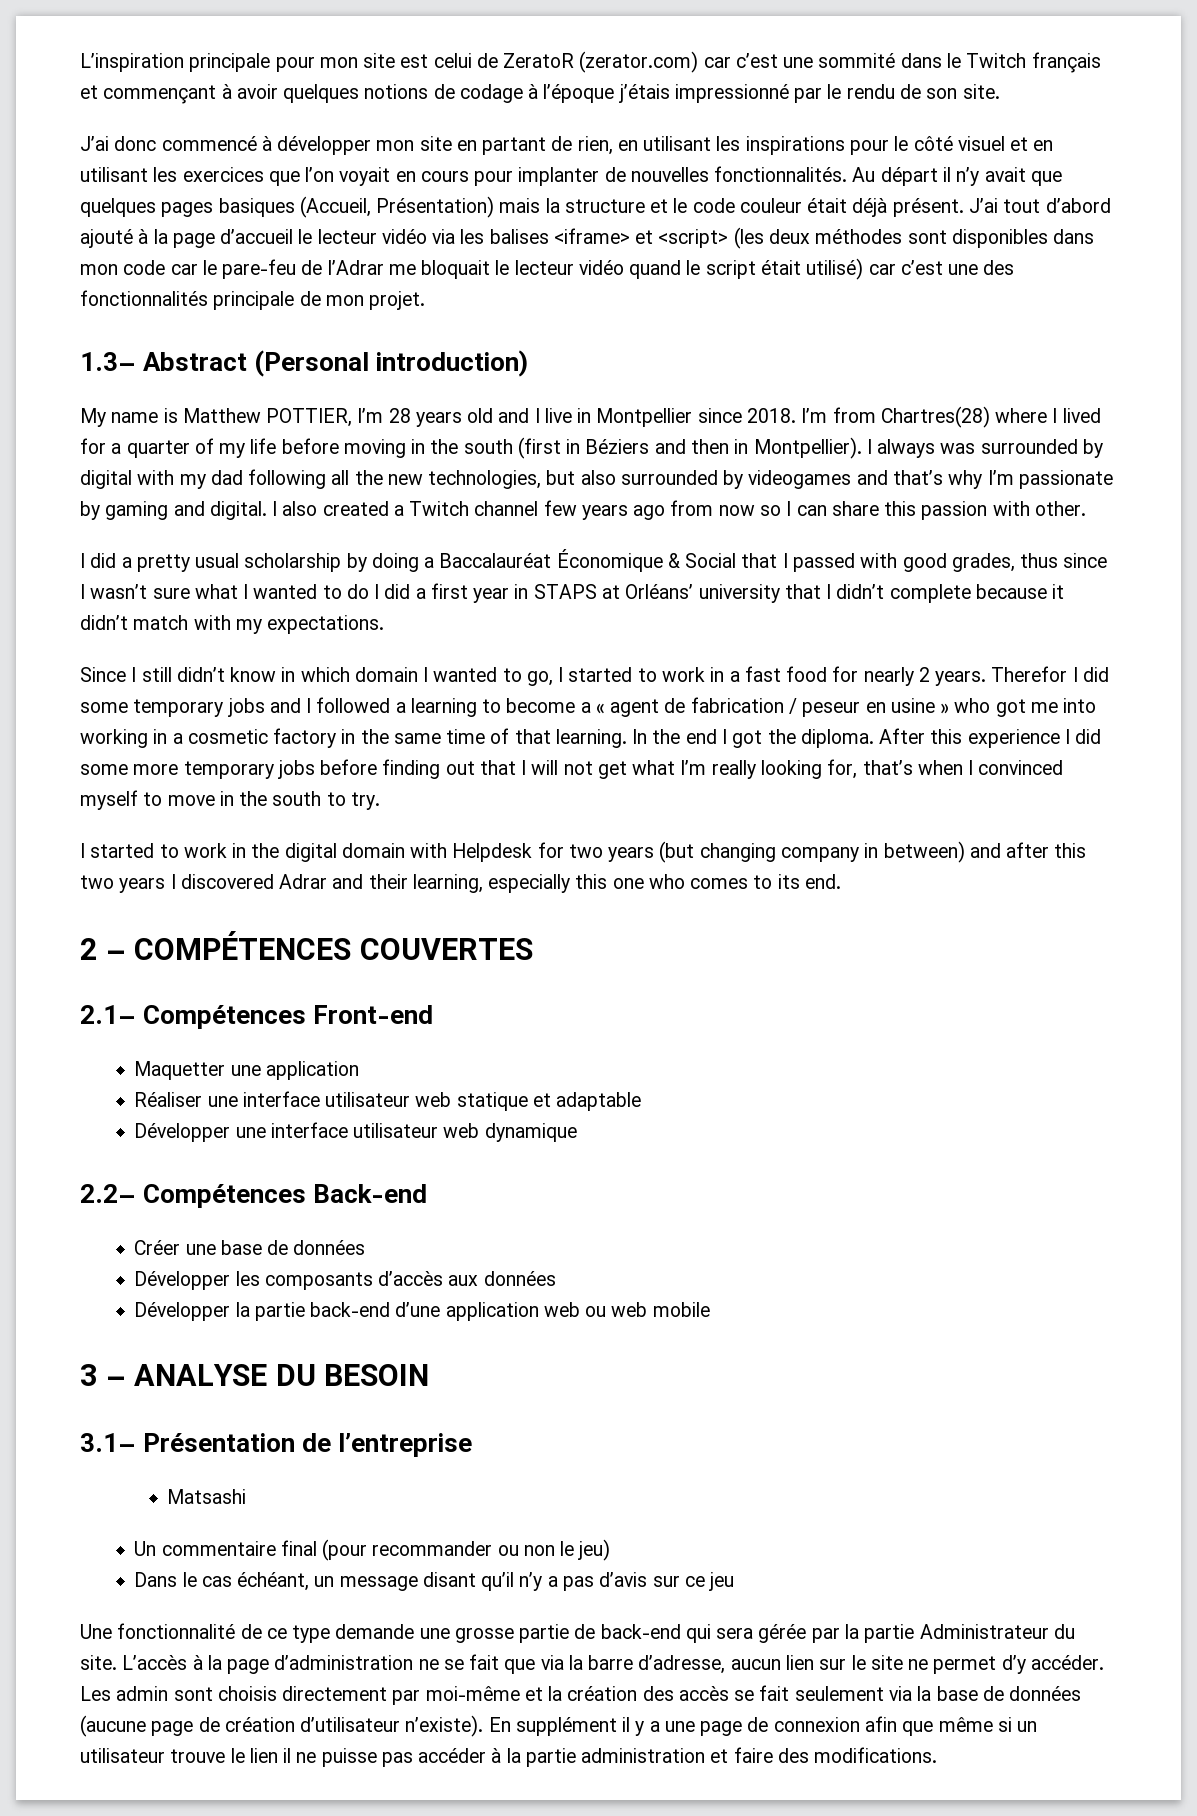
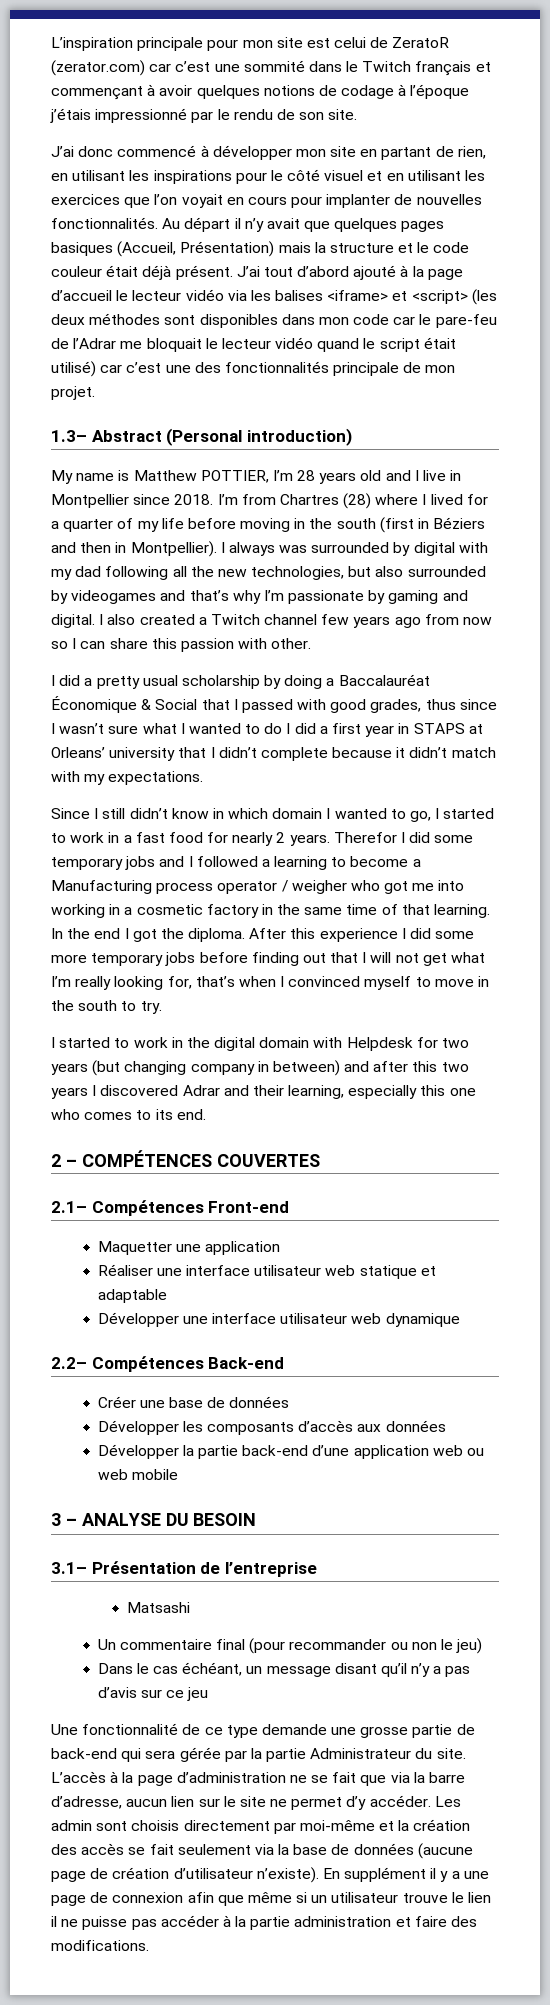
[880,406,990,428] Chartres(28) -> [279,493,372,509] Chartres (28)
[625,584,694,599] Orléans’ -> [51,747,105,758] Orleans’
[595,697,950,717] « agent de fabrication / peseur en usine » -> [51,880,347,894] Manufacturing process operator / weigher

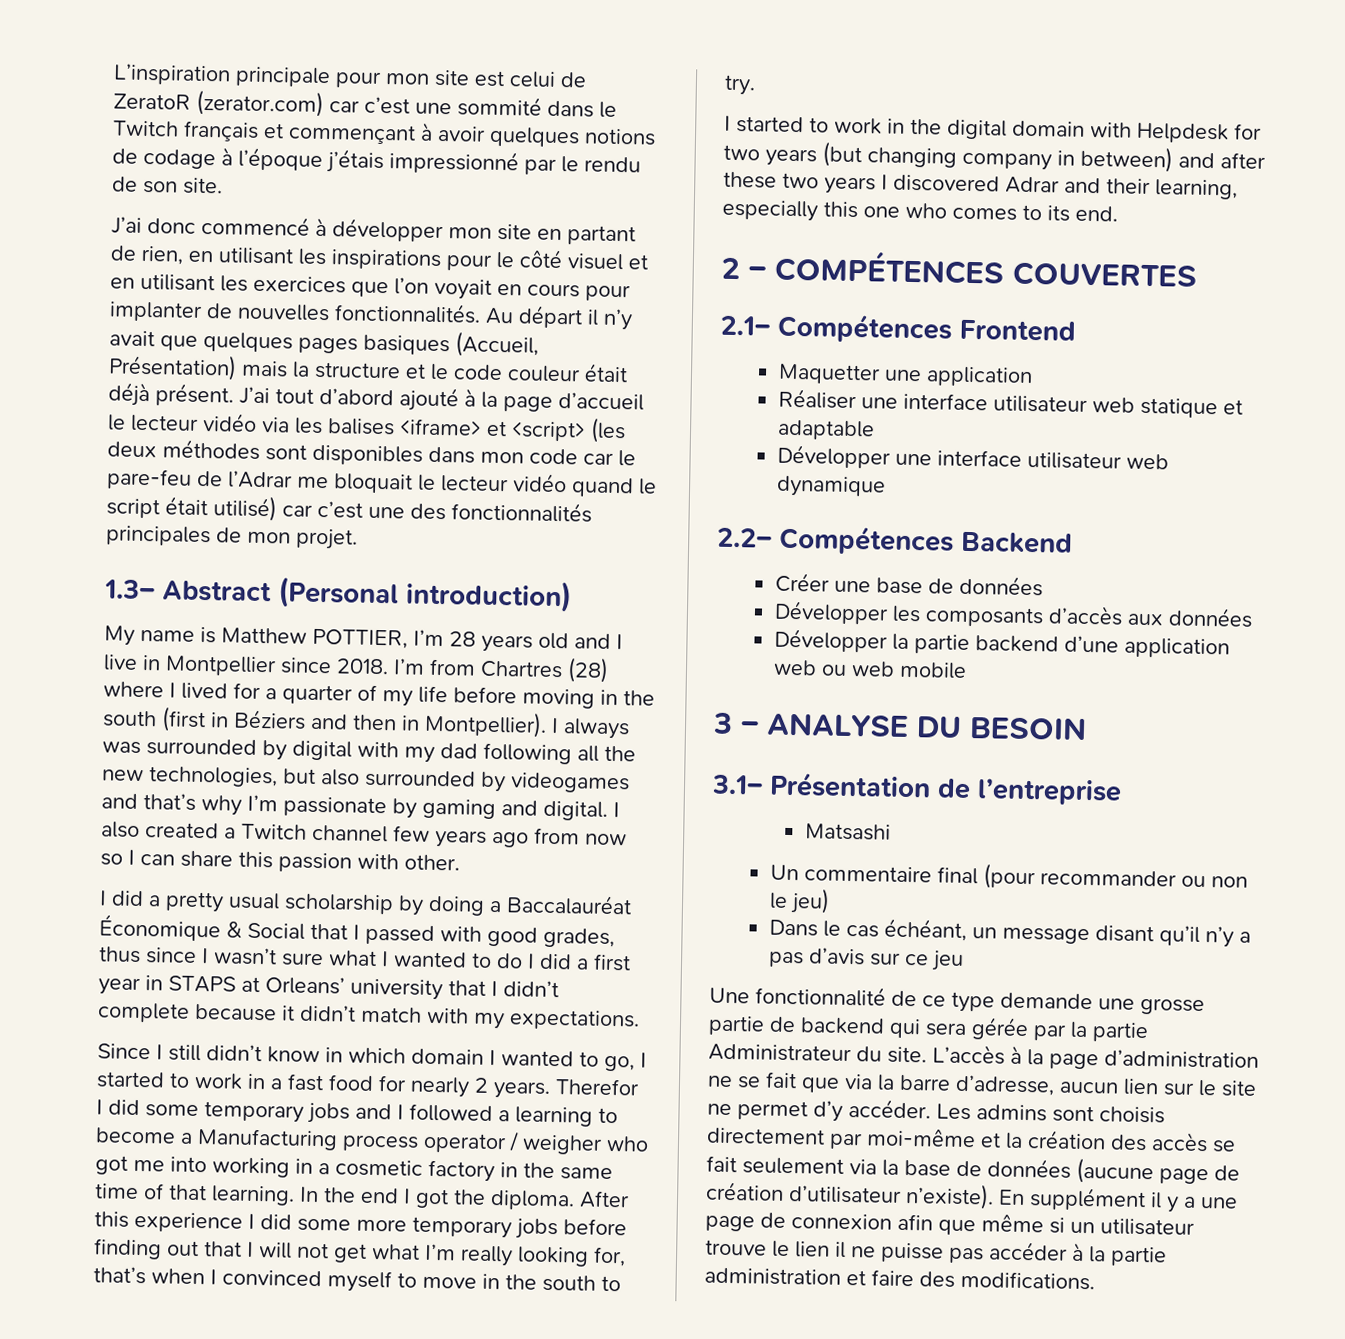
[333,362,400,376] principale -> [106,525,211,547] principales
[412,1061,438,1072] this -> [723,171,777,189] these
[208,1201,290,1213] Front-end -> [959,319,1076,342] Frontend
[208,1357,285,1369] Back-end -> [961,531,1073,554] Backend
[242,1445,309,1456] back-end -> [974,635,1059,653] backend
[51,1748,117,1759] back-end -> [800,1017,885,1035] backend
[51,1820,92,1831] admin -> [976,1104,1047,1122] admins

